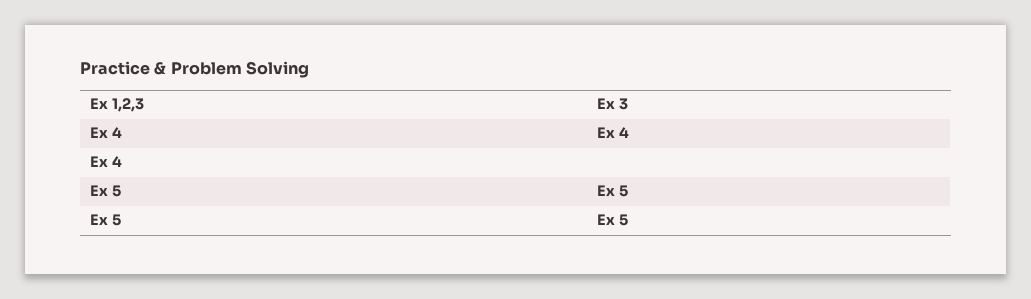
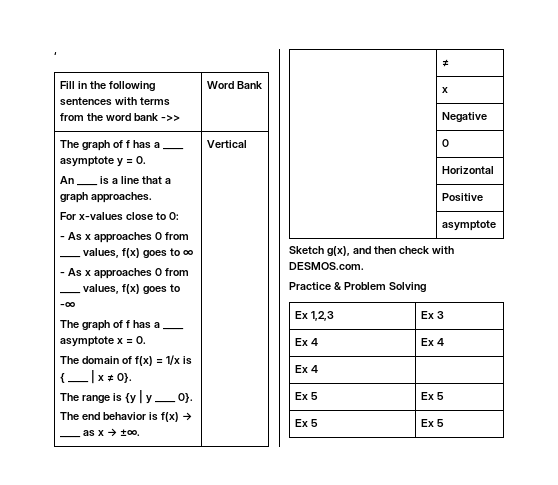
(80, 68) none -> [54,52,57,60] [59,81,155,92] [59,97,170,106] [59,113,180,121] [206,81,262,89] [59,140,160,151] [162,148,184,150] [59,156,146,167] [59,176,74,184] [76,176,171,186] [59,192,152,203] [59,212,179,221] [59,232,189,243] [59,248,193,259] [59,268,189,279] [59,284,180,295] [59,302,75,308] [59,320,160,331] [162,328,184,330] [59,336,146,347] [59,355,192,366] [59,370,132,384] [59,390,193,404] [59,412,192,422] [59,428,140,438] [206,140,247,148] [441,59,449,67] [441,87,448,93] [441,112,487,123] [441,139,449,147] [441,166,494,174] [441,193,483,202] [441,220,496,231] [289,246,454,257] [289,262,364,270] ‘ // Fill in the following sentences with terms from the word bank ->> | Word Bank // The graph of f has a ____ asymptote y = 0. // An ____ is a line that a graph approaches. // For x-values close to 0: // - As x approaches 0 from ____ values, f(x) goes to ∞ // - As x approaches 0 from ____ values, f(x) goes to -∞ // The graph of f has a ____ asymptote x = 0. // The domain of f(x) = 1/x is { ____ | x ≠ 0}. // The range is {y | y ____ 0}. // The end behavior is f(x) → ____ as x → ±∞. | Vertical // | ≠ // | x // | Negative // | 0 // | Horizontal // | Positive // | asymptote // Sketch g(x), and then check with DESMOS.com. //

